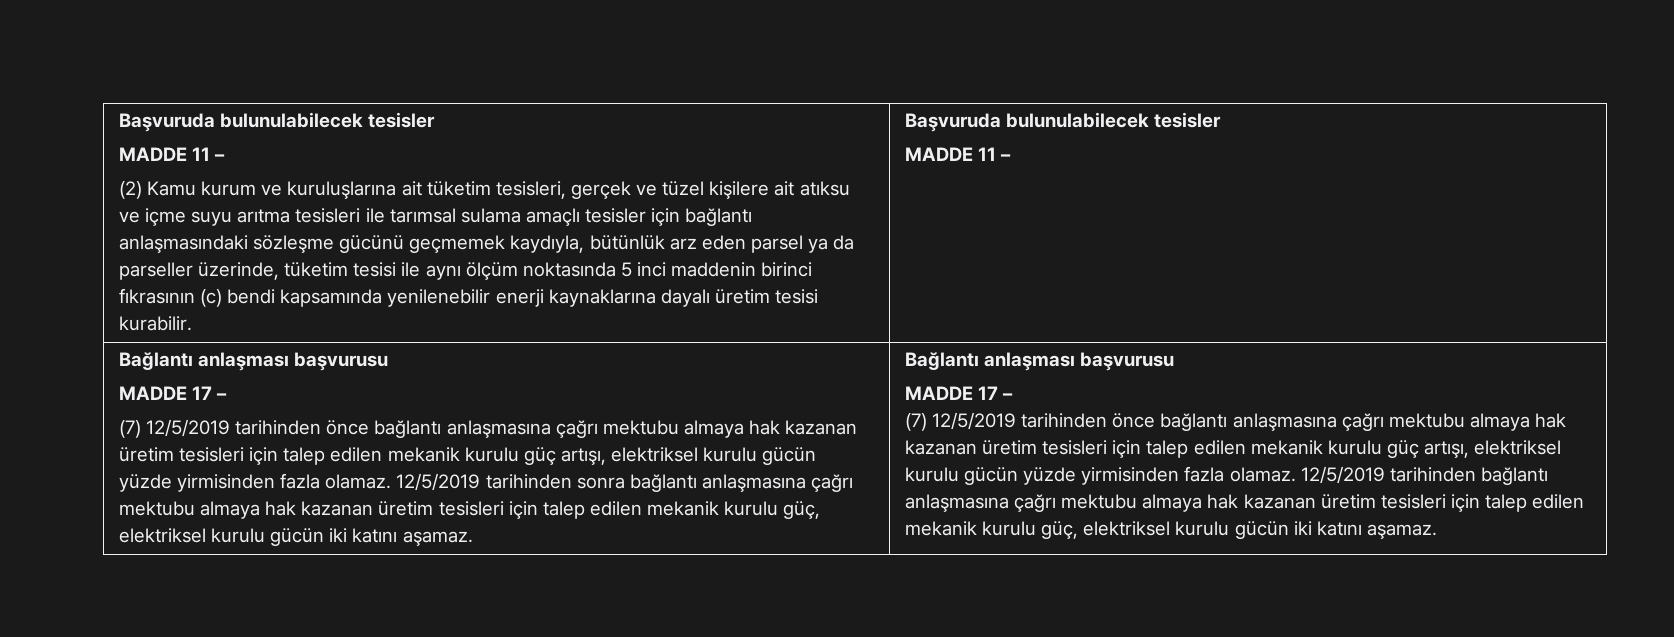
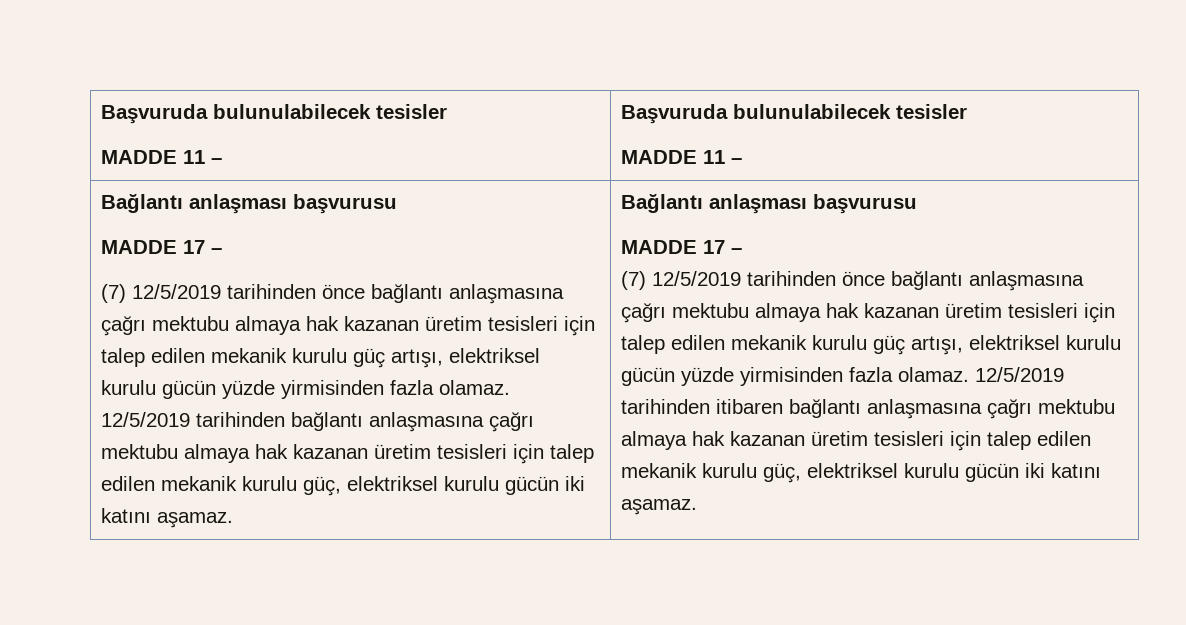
[118,112,436,132] [118,147,226,161] [118,181,850,199] [118,208,753,226] [118,235,855,253] [118,262,813,280] [118,288,819,307] [118,316,192,331] Başvuruda bulunulabilecek tesisler // MADDE 11 – // (2) Kamu kurum ve kuruluşlarına ait tüketim tesisleri, gerçek ve tüzel kişilere ait atıksu ve içme suyu arıtma tesisleri ile tarımsal sulama amaçlı tesisler için bağlantı anlaşmasındaki sözleşme gücünü geçmemek kaydıyla, bütünlük arz eden parsel ya da parseller üzerinde, tüketim tesisi ile aynı ölçüm noktasında 5 inci maddenin birinci fıkrasının (c) bendi kapsamında yenilenebilir enerji kaynaklarına dayalı üretim tesisi kurabilir. -> [100,104,447,124] [100,150,222,164] Başvuruda bulunulabilecek tesisler // MADDE 11 –
[576,477,625,489] sonra -> (285, 419) none
(1476, 474) none -> [715,399,783,414] itibaren

